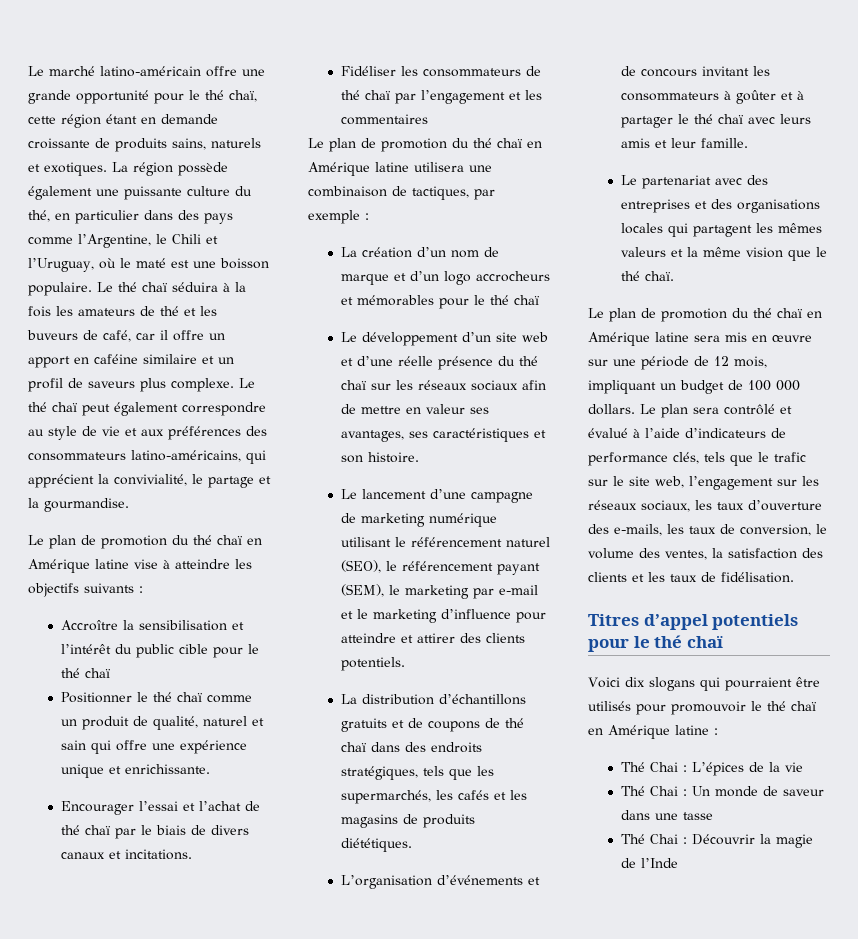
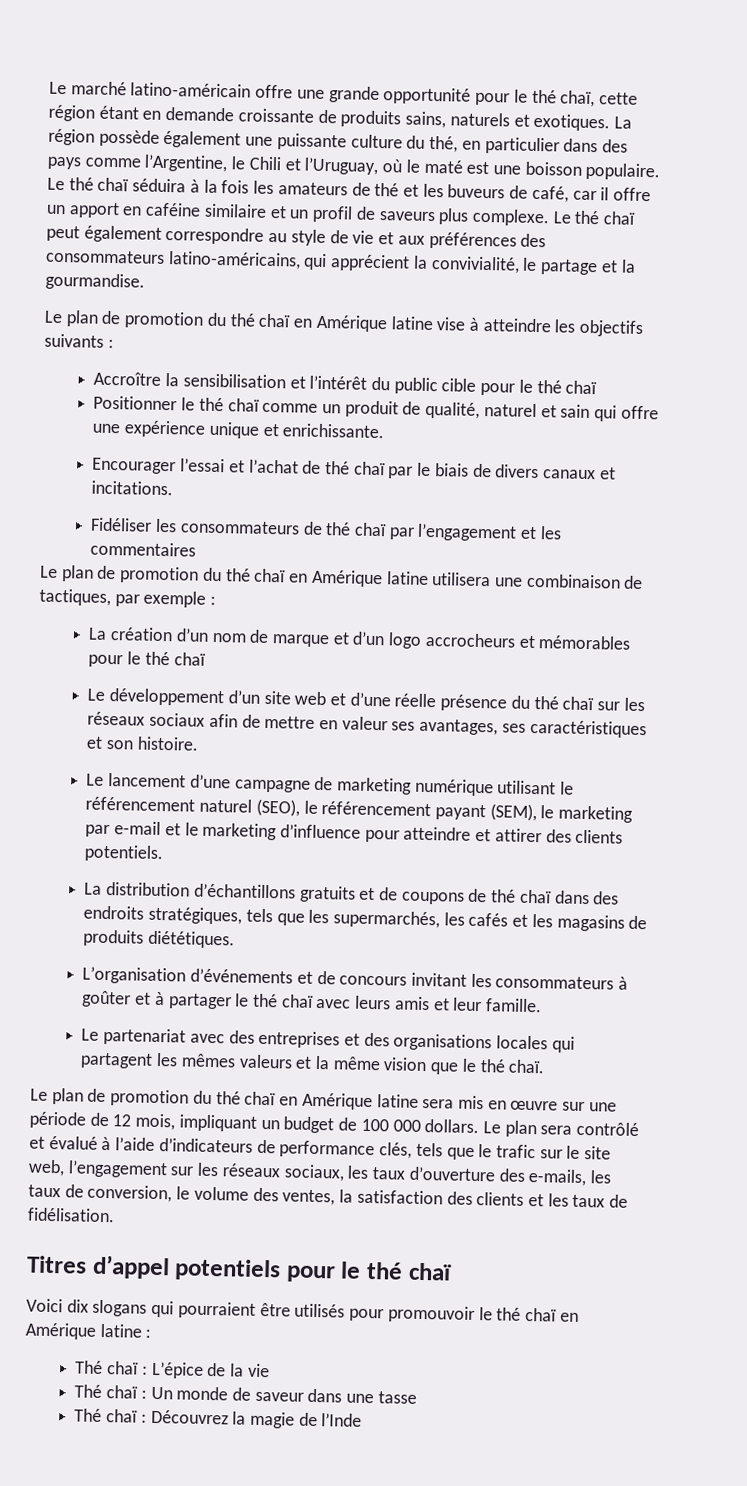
[649,762,744,776] Chai : L’épices -> [107,1361,204,1379] chaï : L’épice
[649,786,678,796] Chai -> [106,1385,139,1399] chaï
[649,834,755,845] Chai : Découvrir -> [106,1409,229,1425] chaï : Découvrez

